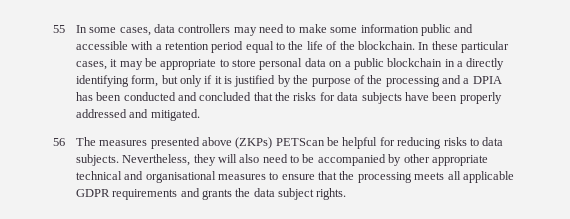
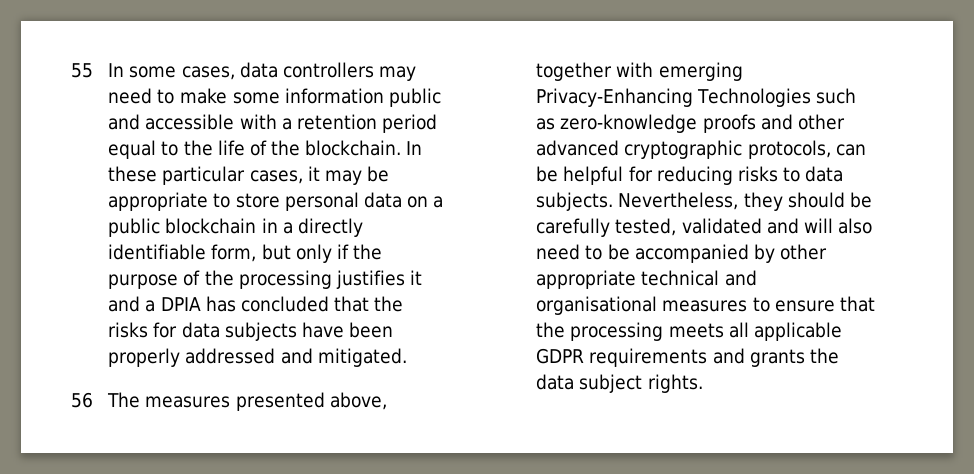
[75,75,129,87] identifying -> [108,244,207,260] identifiable
[214,75,291,87] it is justified by -> (349, 251) none
(440, 81) none -> [335,270,422,289] justifies it
[96,92,197,101] been conducted and -> (236, 304) none
[201,137,325,149] above (ZKPs) PETScan -> [329,392,387,410] [536,62,743,81] [536,88,857,107] [536,114,845,133] [536,140,866,159] above, together with emerging Privacy-Enhancing Technologies such as zero-knowledge proofs and other advanced cryptographic protocols, can
(216, 160) none -> [787,192,872,208] [536,218,799,237] should be carefully tested, validated and

